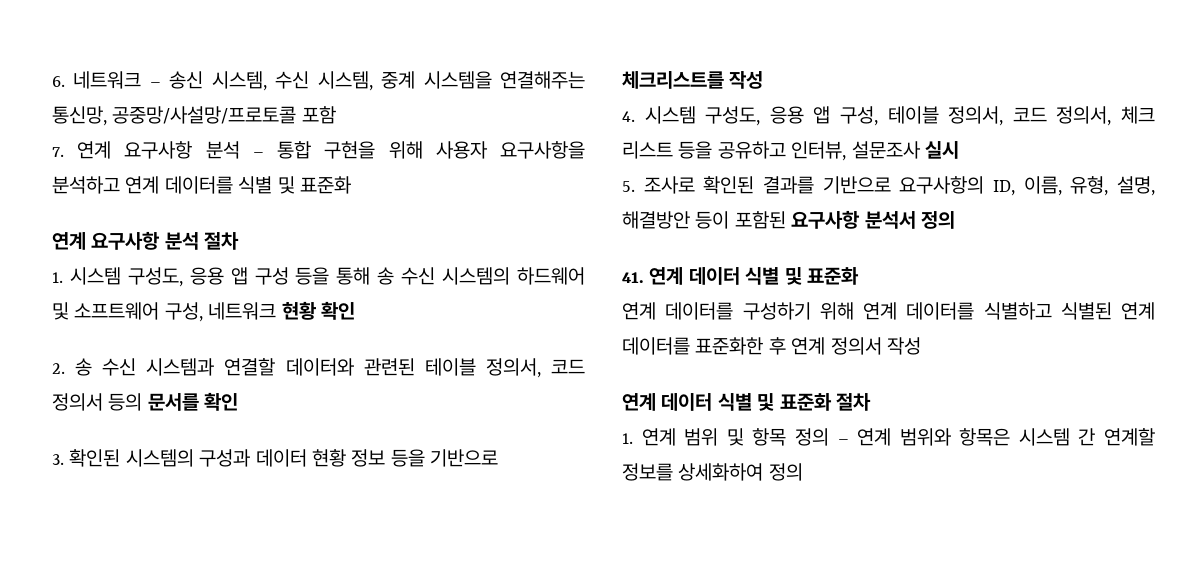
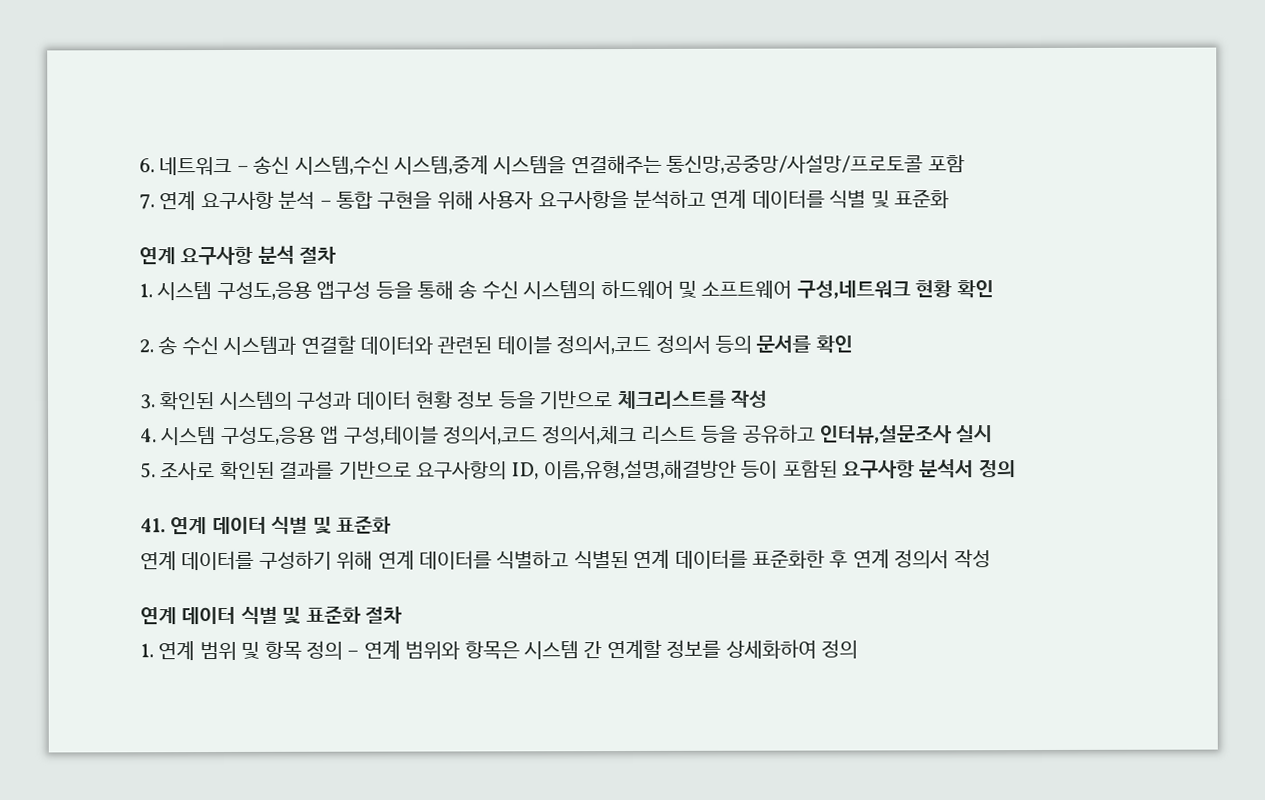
[211,71,585,91] [52,106,297,126] 시스템, 수신 시스템, 중계 시스템을 연결해주는 통신망, 공중망/사설망/프로토콜 -> [294,154,924,175] 시스템,수신 시스템,중계 시스템을 연결해주는 통신망,공중망/사설망/프로토콜
[127,267,289,287] 구성도, 응용 앱 구성 -> [216,280,372,301] 구성도,응용 앱구성
[164,302,277,322] 구성, 네트워크 -> [796,280,911,299] 구성,네트워크
[485,358,585,378] 정의서, 코드 -> [556,334,652,355] 정의서,코드
[705,106,1155,126] 구성도, 응용 앱 구성, 테이블 정의서, 코드 정의서, 체크 -> [220,424,638,446] 구성도,응용 앱 구성,테이블 정의서,코드 정의서,체크
[791,141,921,161] 인터뷰, 설문조사 -> [819,424,952,444] 인터뷰,설문조사
[1023,176,1155,196] [622,211,690,229] 이름, 유형, 설명, 해결방안 -> [543,459,737,480] 이름,유형,설명,해결방안

